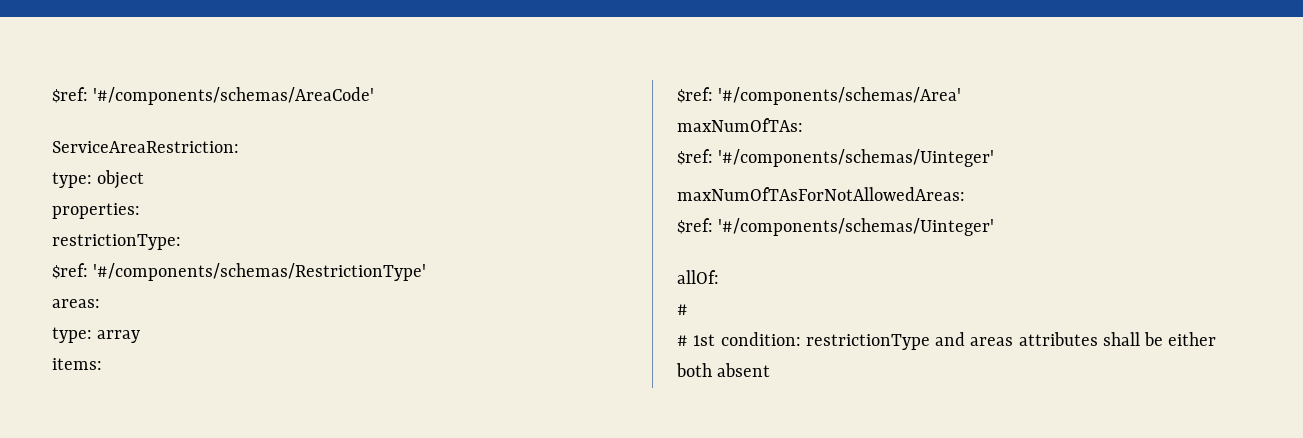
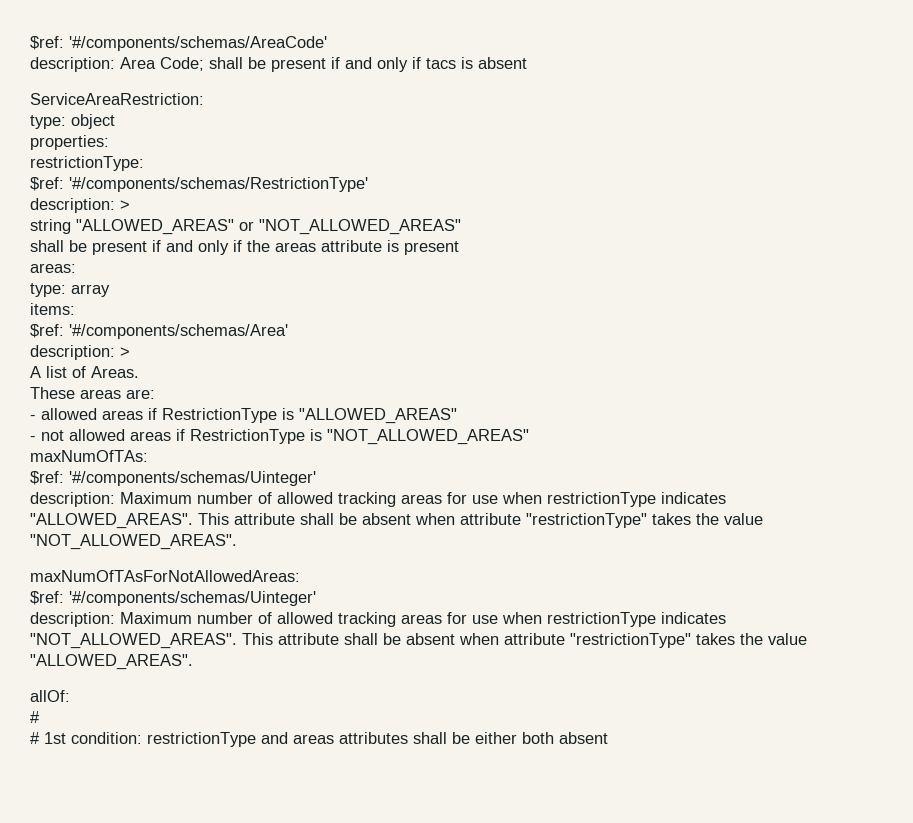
(375, 96) none -> [30,57,527,72] // description: Area Code; shall be present if and only if tacs is absent
(427, 272) none -> [30,198,130,213] [30,219,461,235] [30,240,459,255] // description: > // string "ALLOWED_AREAS" or "NOT_ALLOWED_AREAS" // shall be present if and only if the areas attribute is present
[677,118,803,132] [677,149,995,167] [677,187,965,201] [677,218,995,236] maxNumOfTAs: // $ref: '#/components/schemas/Uinteger' // maxNumOfTAsForNotAllowedAreas: // $ref: '#/components/schemas/Uinteger' -> [30,345,130,360] [30,366,139,378] [30,387,155,399] [30,408,457,424] [30,429,529,445] [30,450,148,462] [30,471,316,486] [30,492,726,507] [30,513,763,529] [30,534,237,550] [30,570,300,582] [30,591,316,606] [30,612,726,627] [30,633,807,649] [30,654,193,670] description: > // A list of Areas. // These areas are: // - allowed areas if RestrictionType is "ALLOWED_AREAS" // - not allowed areas if RestrictionType is "NOT_ALLOWED_AREAS" // maxNumOfTAs: // $ref: '#/components/schemas/Uinteger' // description: Maximum number of allowed tracking areas for use when restrictionType indicates "ALLOWED_AREAS". This attribute shall be absent when attribute "restrictionType" takes the value "NOT_ALLOWED_AREAS". // maxNumOfTAsForNotAllowedAreas: // $ref: '#/components/schemas/Uinteger' // description: Maximum number of allowed tracking areas for use when restrictionType indicates "NOT_ALLOWED_AREAS". This attribute shall be absent when attribute "restrictionType" takes the value "ALLOWED_AREAS".

